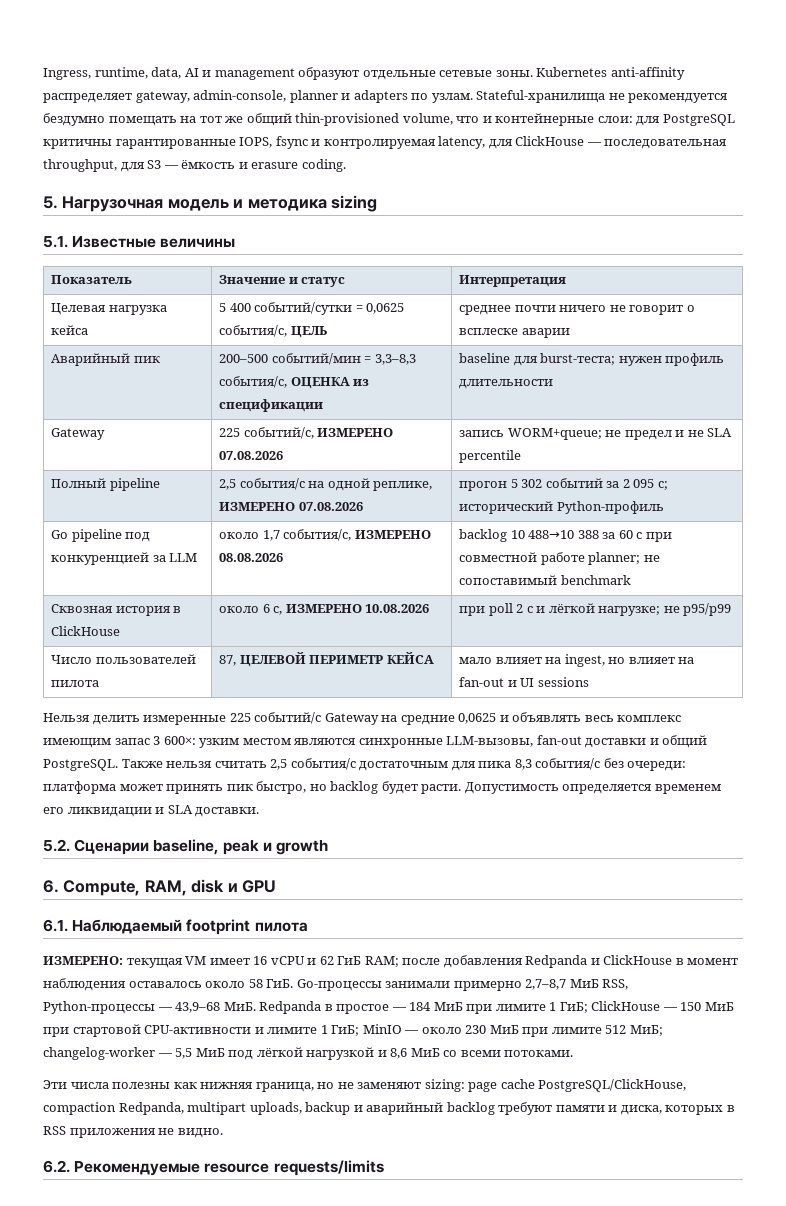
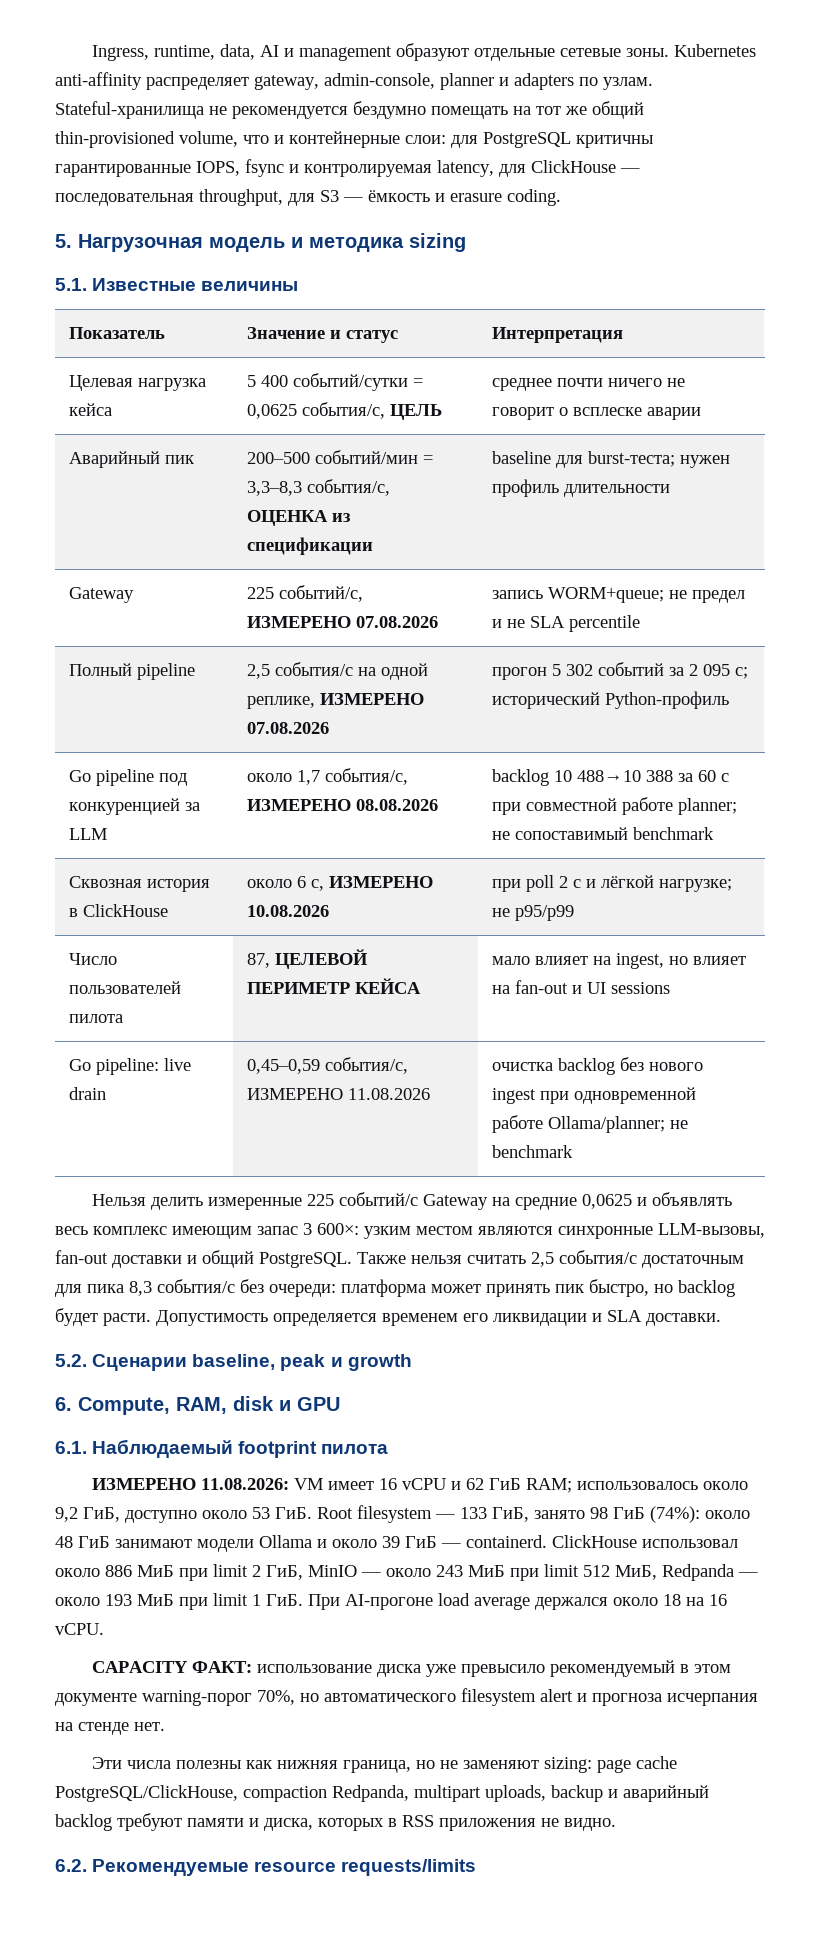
(589, 682) none -> [69,1058,192,1075] [69,1087,107,1100] [247,1057,409,1074] [247,1088,431,1100] [492,1057,704,1075] [492,1087,697,1104] [492,1115,689,1133] [492,1145,574,1158] // Go pipeline: live drain | 0,45–0,59 события/с, ИЗМЕРЕНО 11.08.2026 | очистка backlog без нового ingest при одновременной работе Ollama/planner; не benchmark
[43,956,183,968] ИЗМЕРЕНО: текущая -> [91,1478,289,1490] ИЗМЕРЕНО 11.08.2026:
[402,955,739,968] [43,978,629,991] [43,1001,734,1014] [43,1024,360,1037] после добавления Redpanda и ClickHouse в момент наблюдения оставалось около 58 ГиБ. Go-процессы занимали примерно 2,7–8,7 МиБ RSS, Python-процессы — 43,9–68 МиБ. Redpanda в простое — 184 МиБ при лимите 1 ГиБ; ClickHouse — 150 МиБ при стартовой CPU-активности и лимите 1 ГиБ; -> [576,1481,748,1490] [55,1505,750,1523] [55,1535,738,1552] [55,1564,303,1581] использовалось около 9,2 ГиБ, доступно около 53 ГиБ. Root filesystem — 133 ГиБ, занято 98 ГиБ (74%): около 48 ГиБ занимают модели Ollama и около 39 ГиБ — containerd. ClickHouse использовал около 886 МиБ при limit 2 ГиБ,
[465,1025,663,1037] [43,1047,574,1060] 230 МиБ при лимите 512 МиБ; changelog-worker — 5,5 МиБ под лёгкой нагрузкой и 8,6 МиБ со всеми потоками. -> [436,1564,758,1581] [55,1593,727,1610] [55,1623,104,1635] [91,1660,731,1677] [55,1688,758,1706] [55,1722,165,1735] 243 МиБ при limit 512 МиБ, Redpanda — около 193 МиБ при limit 1 ГиБ. При AI-прогоне load average держался около 18 на 16 vCPU. // CAPACITY ФАКТ: использование диска уже превысило рекомендуемый в этом документе warning-порог 70%, но автоматического filesystem alert и прогноза исчерпания на стенде нет.

